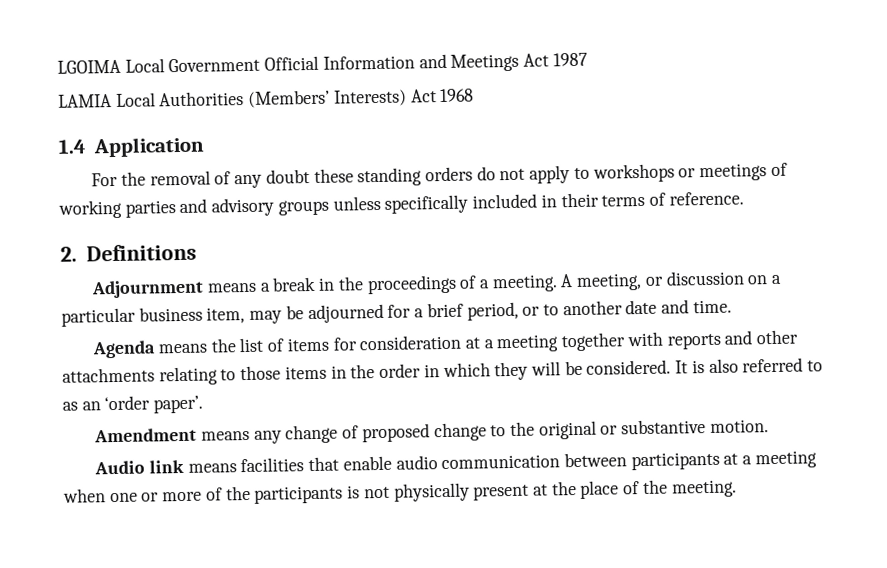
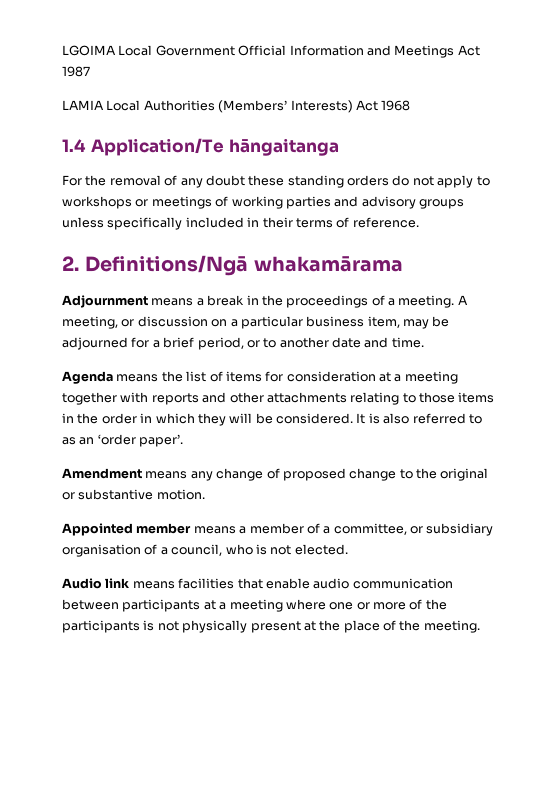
[92,136,205,158] Application -> [91,138,339,156] Application/Te hāngaitanga
[86,243,198,262] Definitions -> [85,255,403,276] Definitions/Ngā whakamārama
(769, 426) none -> [62,523,494,536] [62,544,348,557] // Appointed member means a member of a committee, or subsidiary organisation of a council, who is not elected.
[63,488,106,503] when -> [285,599,326,610] where

